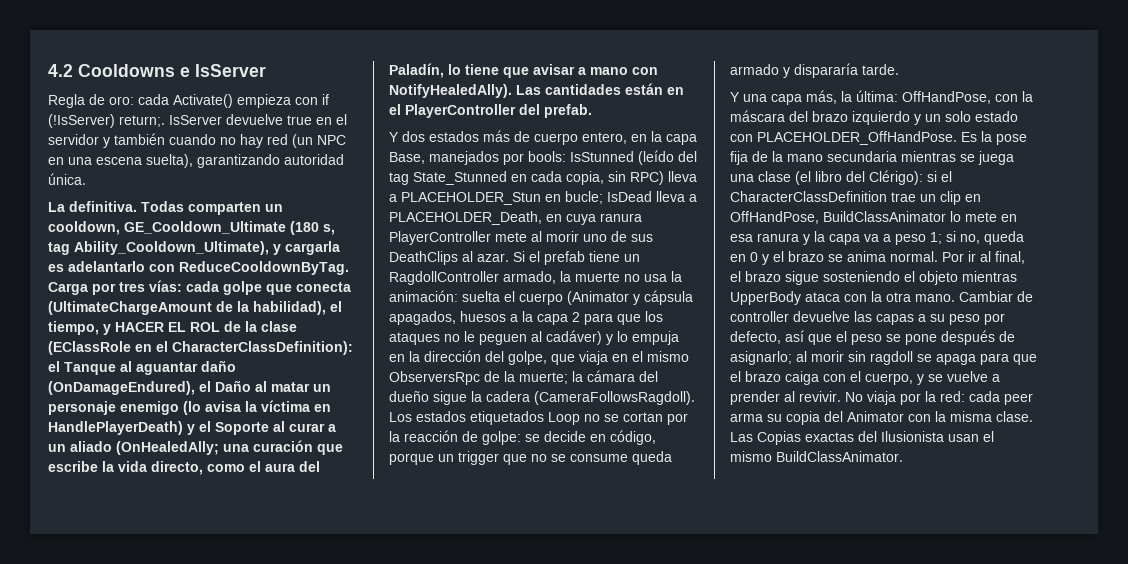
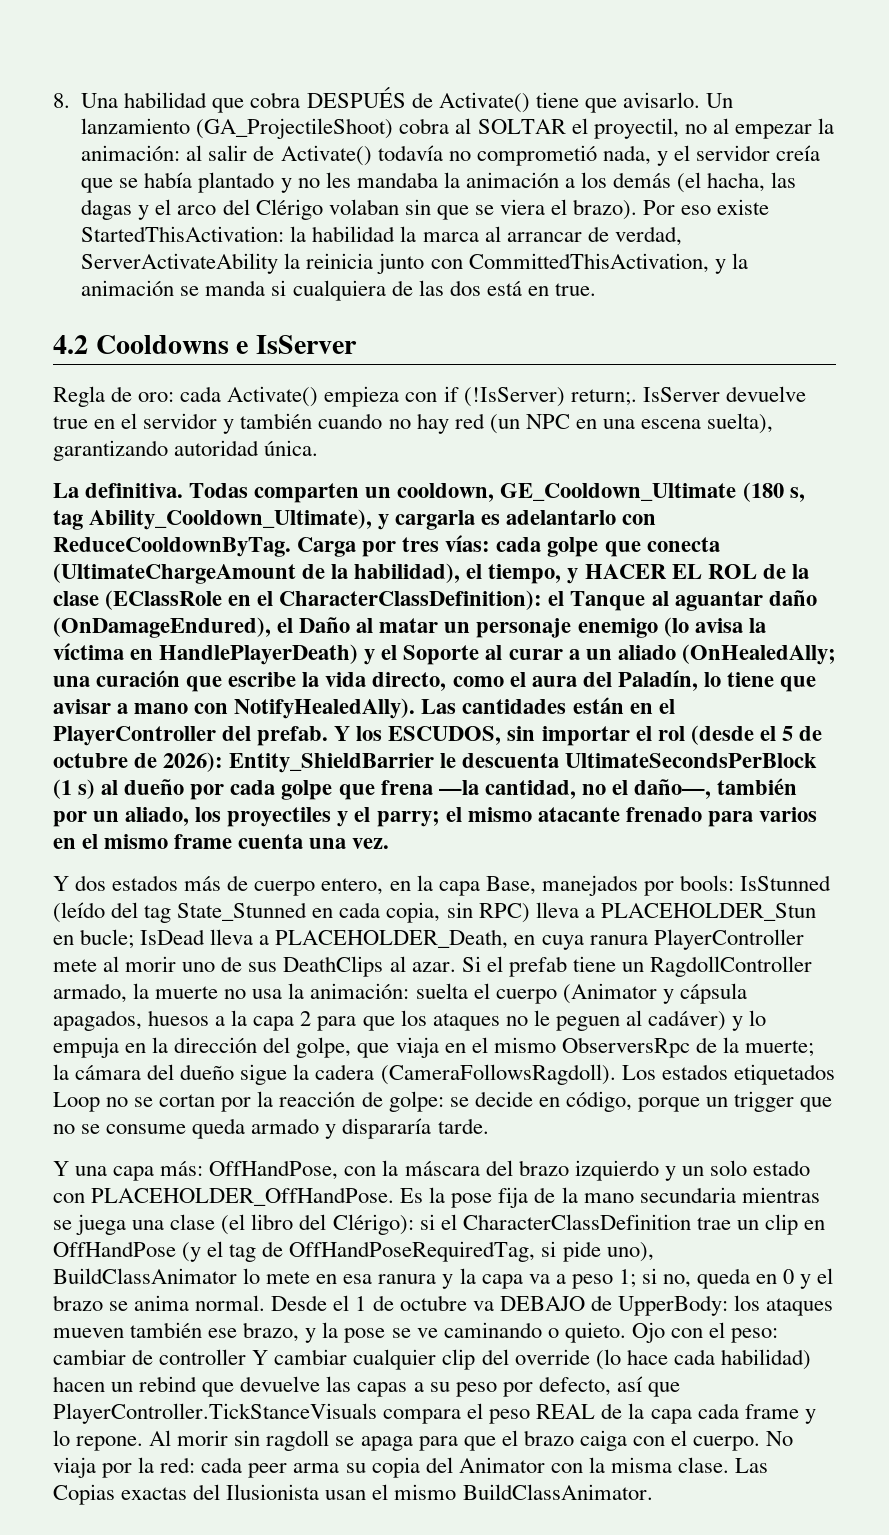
(48, 70) none -> [53,87,733,113] [81,118,835,139] [81,145,821,166] [81,172,797,193] [81,199,770,220] [81,226,682,246] [81,253,748,274] [81,280,596,301] 8. Una habilidad que cobra DESPUÉS de Activate() tiene que avisarlo. Un lanzamiento (GA_ProjectileShoot) cobra al SOLTAR el proyectil, no al empezar la animación: al salir de Activate() todavía no comprometió nada, y el servidor creía que se había plantado y no les mandaba la animación a los demás (el hacha, las dagas y el arco del Clérigo volaban sin que se viera el brazo). Por eso existe StartedThisActivation: la habilidad la marca al arrancar de verdad, ServerActivateAbility la reinicia junto con CommittedThisActivation, y la animación se manda si cualquiera de las dos está en true. //
(592, 111) none -> [334,725,822,746] [53,752,818,773] [53,778,798,800] [53,807,817,827] [53,834,390,849] Y los ESCUDOS, sin importar el rol (desde el 5 de octubre de 2026): Entity_ShieldBarrier le descuenta UltimateSecondsPerBlock (1 s) al dueño por cada golpe que frena —la cantidad, no el daño—, también por un aliado, los proyectiles y el parry; el mismo atacante frenado para varios en el mismo frame cuenta una vez.
[806,90,898,104] más, la última: -> [160,1161,204,1176] más:
[730,211,819,224] OffHandPose, -> [53,1241,654,1262] OffHandPose (y el tag de OffHandPoseRequiredTag, si pide uno),
[942,251,1025,264] [730,271,1017,285] [730,291,1033,305] [730,311,789,322] Por ir al final, el brazo sigue sosteniendo el objeto mientras UpperBody ataca con la otra mano. Cambiar de controller -> [271,1295,834,1316] [53,1322,779,1343] [53,1349,811,1370] [53,1376,235,1397] Desde el 1 de octubre va DEBAJO de UpperBody: los ataques mueven también ese brazo, y la pose se ve caminando o quieto. Ojo con el peso: cambiar de controller Y cambiar cualquier clip del override (lo hace cada habilidad) hacen un rebind que
[836,330,1015,345] [730,351,807,365] el peso se pone después de asignarlo; al -> [53,1403,816,1424] [53,1430,172,1451] PlayerController.TickStanceVisuals compara el peso REAL de la capa cada frame y lo repone. Al
[865,371,1000,385] [730,391,841,405] cuerpo, y se vuelve a prender al revivir. -> [693,1436,761,1451] cuerpo.

